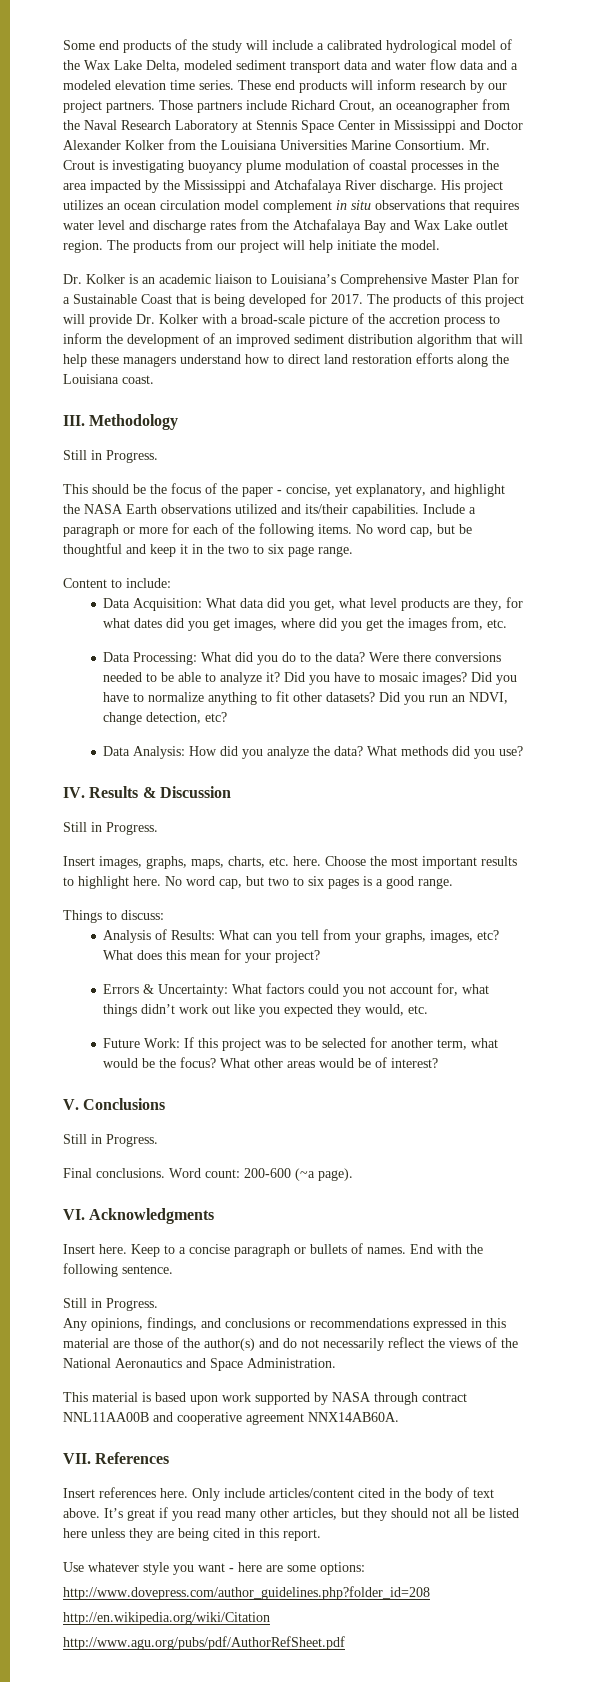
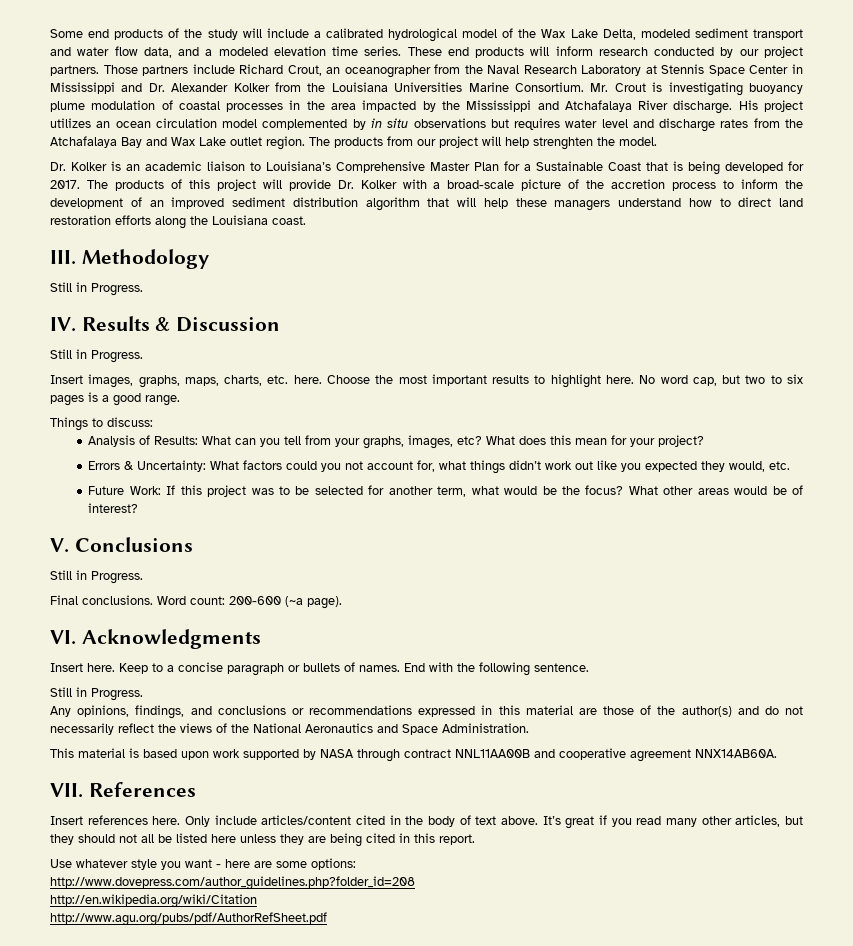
[344,60,368,70] data -> (803, 34) none
[460,60,484,70] data -> [143,47,172,58] data,
(466, 85) none -> [654,47,715,56] conducted
[484,120,523,130] Doctor -> [148,83,165,92] Dr.
[263,200,332,213] complement -> [262,119,366,130] complemented by
[449,200,470,210] that -> [490,119,509,128] but
[337,240,376,250] initiate -> [533,137,593,150] strenghten
[63,483,505,497] [63,504,476,517] [63,523,472,537] [63,543,353,557] [63,578,171,588] [103,597,524,611] [103,617,508,631] [103,652,502,665] [103,672,518,685] [103,691,509,705] [103,712,228,725] [103,746,524,759] // This should be the focus of the paper - concise, yet explanatory, and highlight the NASA Earth observations utilized and its/their capabilities. Include a paragraph or more for each of the following items. No word cap, but be thoughtful and keep it in the two to six page range. // Content to include: // Data Acquisition: What data did you get, what level products are they, for what dates did you get images, where did you get the images from, etc. // Data Processing: What did you do to the data? Were there conversions needed to be able to analyze it? Did you have to mosaic images? Did you have to normalize anything to fit other datasets? Did you run an NDVI, change detection, etc? // Data Analysis: How did you analyze the data? What methods did you use? -> (143, 289) none

